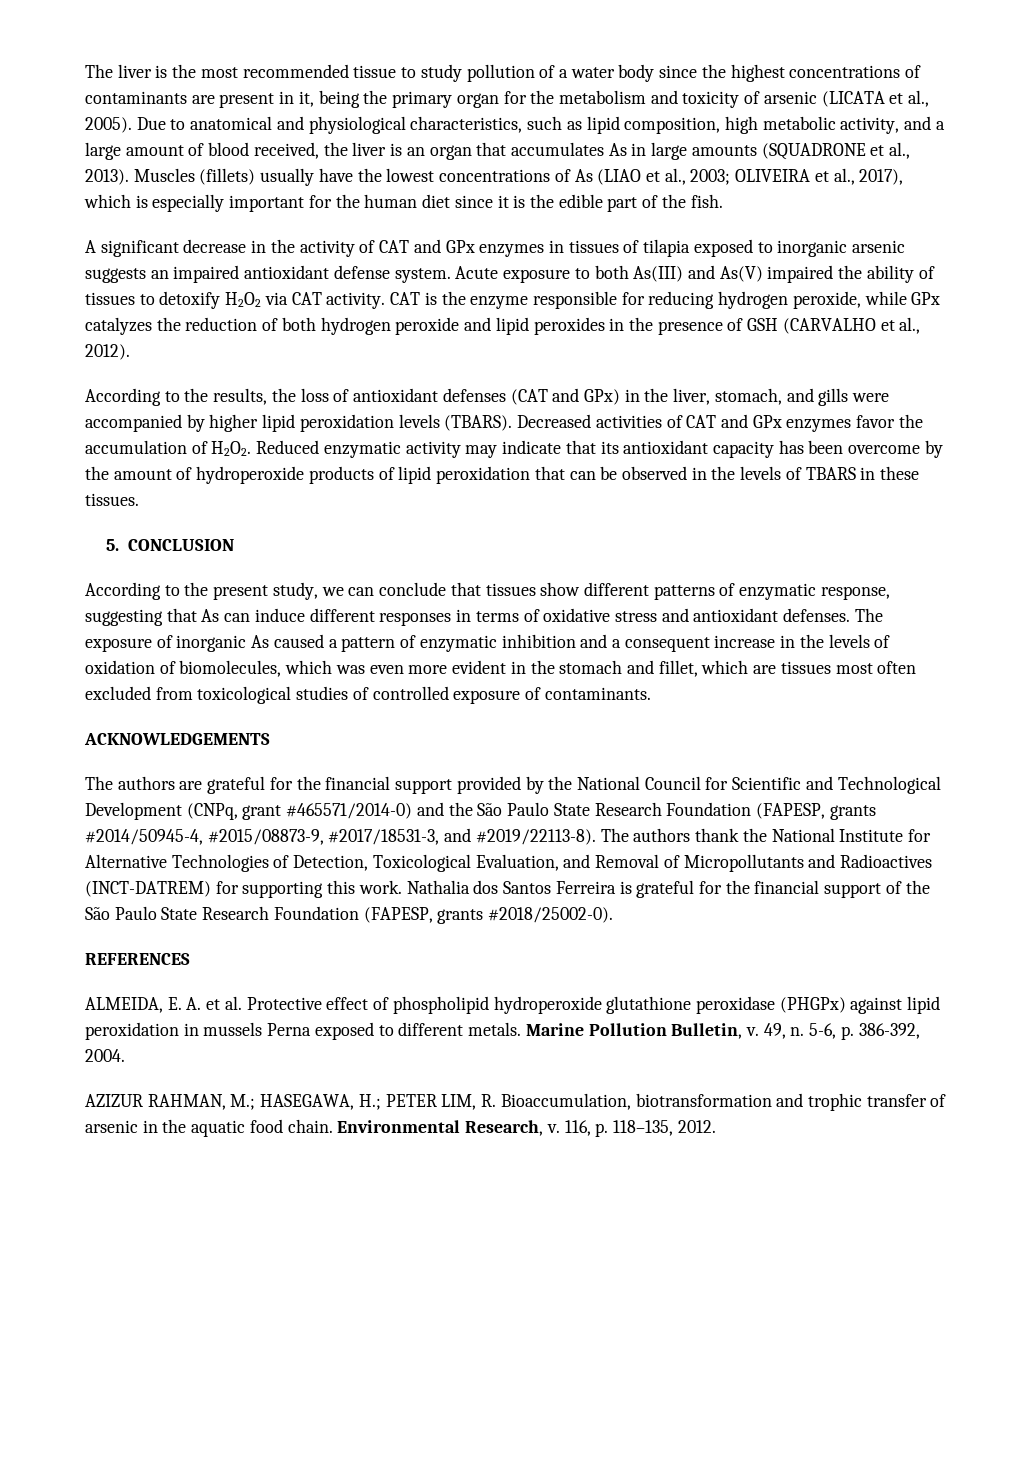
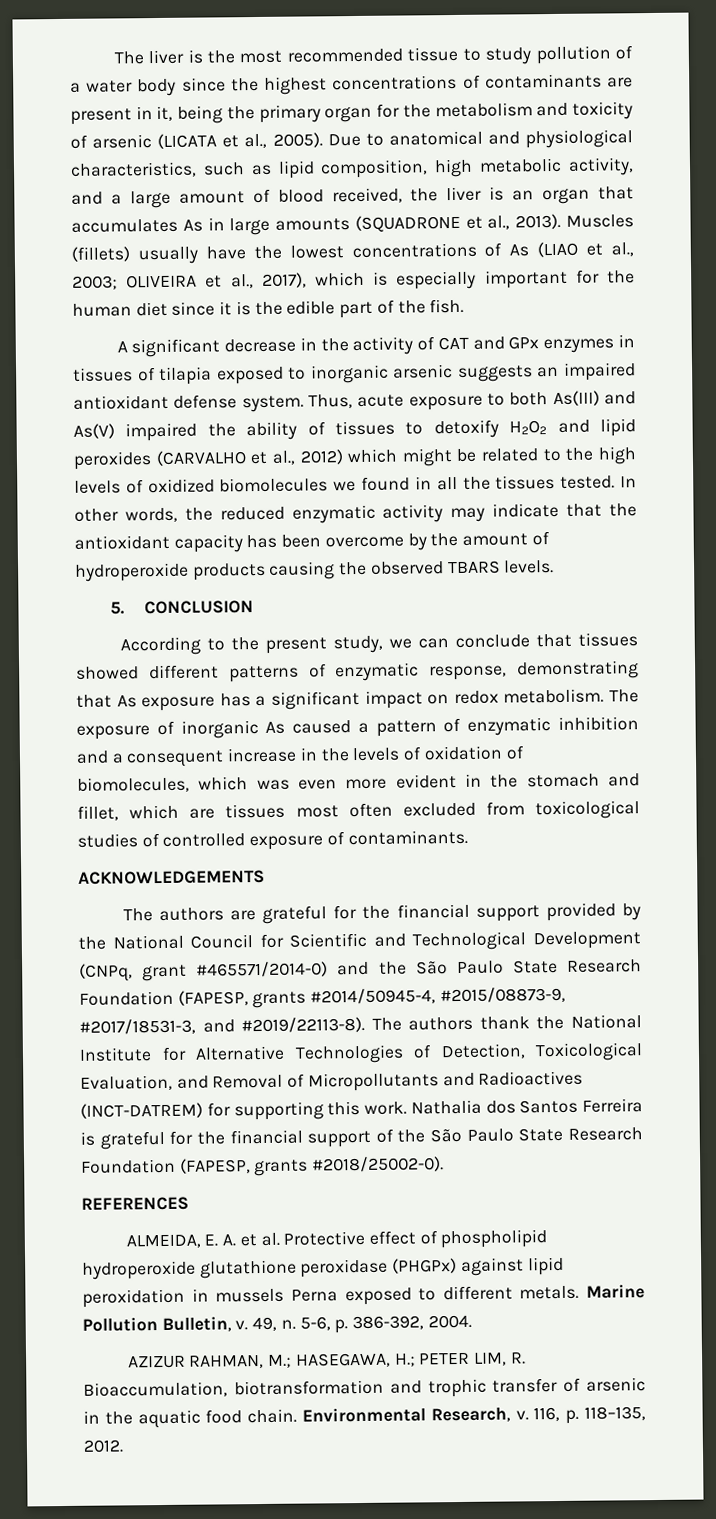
[455,266,499,279] Acute -> [308,394,405,409] Thus, acute
[264,291,941,309] [85,317,921,335] [85,344,130,360] [85,388,890,406] [85,414,923,432] [85,440,320,456] via CAT activity. CAT is the enzyme responsible for reducing hydrogen peroxide, while GPx catalyzes the reduction of both hydrogen peroxide and lipid peroxides in the presence of GSH (CARVALHO et al., 2012). // According to the results, the loss of antioxidant defenses (CAT and GPx) in the liver, stomach, and gills were accompanied by higher lipid peroxidation levels (TBARS). Decreased activities of CAT and GPx enzymes favor the accumulation of H2O2. Reduced -> [557,418,636,437] [73,446,637,470] [74,474,637,494] [74,506,285,523] and lipid peroxides (CARVALHO et al., 2012) which might be related to the high levels of oxidized biomolecules we found in all the tissues tested. In other words, the reduced
[600,441,619,454] its -> [609,503,638,517] the
[378,466,920,484] [85,493,139,506] of lipid peroxidation that can be observed in the levels of TBARS in these tissues. -> [268,560,555,580] causing the observed TBARS levels.
[540,582,581,596] show -> [76,666,139,680] showed
[85,609,163,626] suggesting -> [516,660,639,680] demonstrating
[224,608,851,626] can induce different responses in terms of oxidative stress and antioxidant defenses. -> [141,688,605,712] exposure has a significant impact on redox metabolism.

